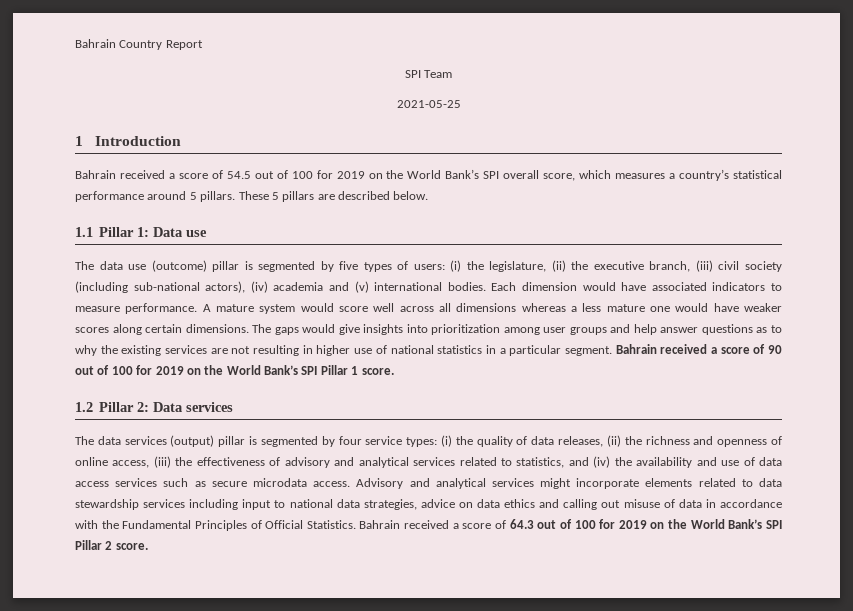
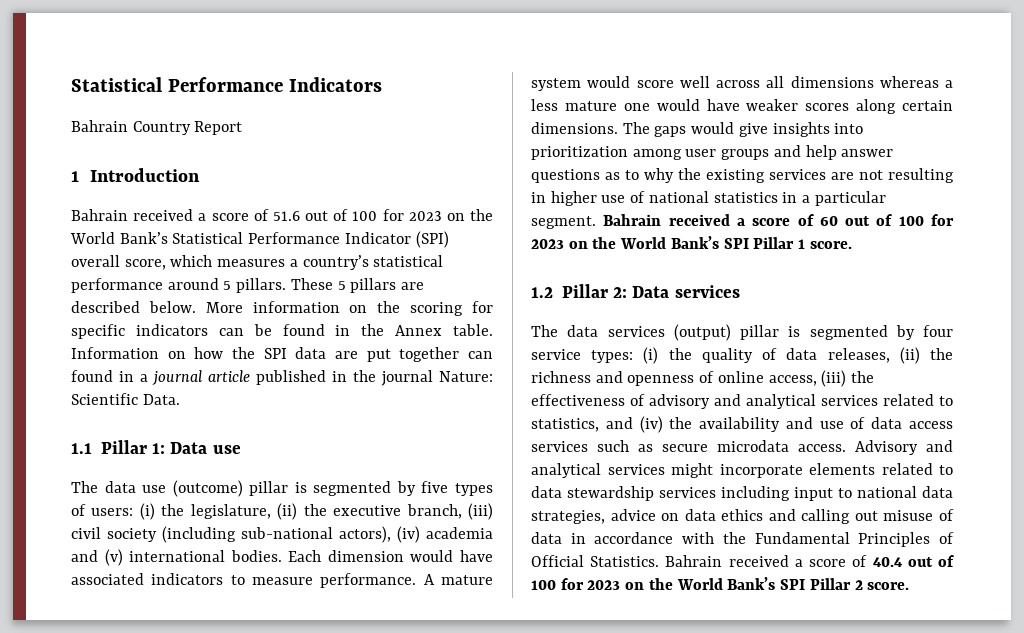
(75, 43) none -> [71,77,382,92] Statistical Performance Indicators //
[404,70,453,78] [396,100,461,108] // SPI Team // 2021-05-25 -> (243, 128) none
[226,169,500,179] 54.5 out of 100 for 2019 on the World Bank’s SPI -> [272,209,494,221] [70,231,449,248] 51.6 out of 100 for 2023 on the World Bank’s Statistical Performance Indicator (SPI)
(429, 195) none -> [205,301,493,316] [71,324,493,339] [71,347,494,362] [71,370,493,386] [71,393,180,405] More information on the scoring for specific indicators can be found in the Annex table. Information on how the SPI data are put together can found in a journal article published in the journal Nature: Scientific Data.
[767,345,782,354] [75,365,184,375] 90 out of 100 for 2019 -> [819,214,955,226] [531,239,564,249] 60 out of 100 for 2023
[509,519,647,529] 64.3 out of 100 for 2019 -> [872,555,954,567] [531,578,621,590] 40.4 out of 100 for 2023

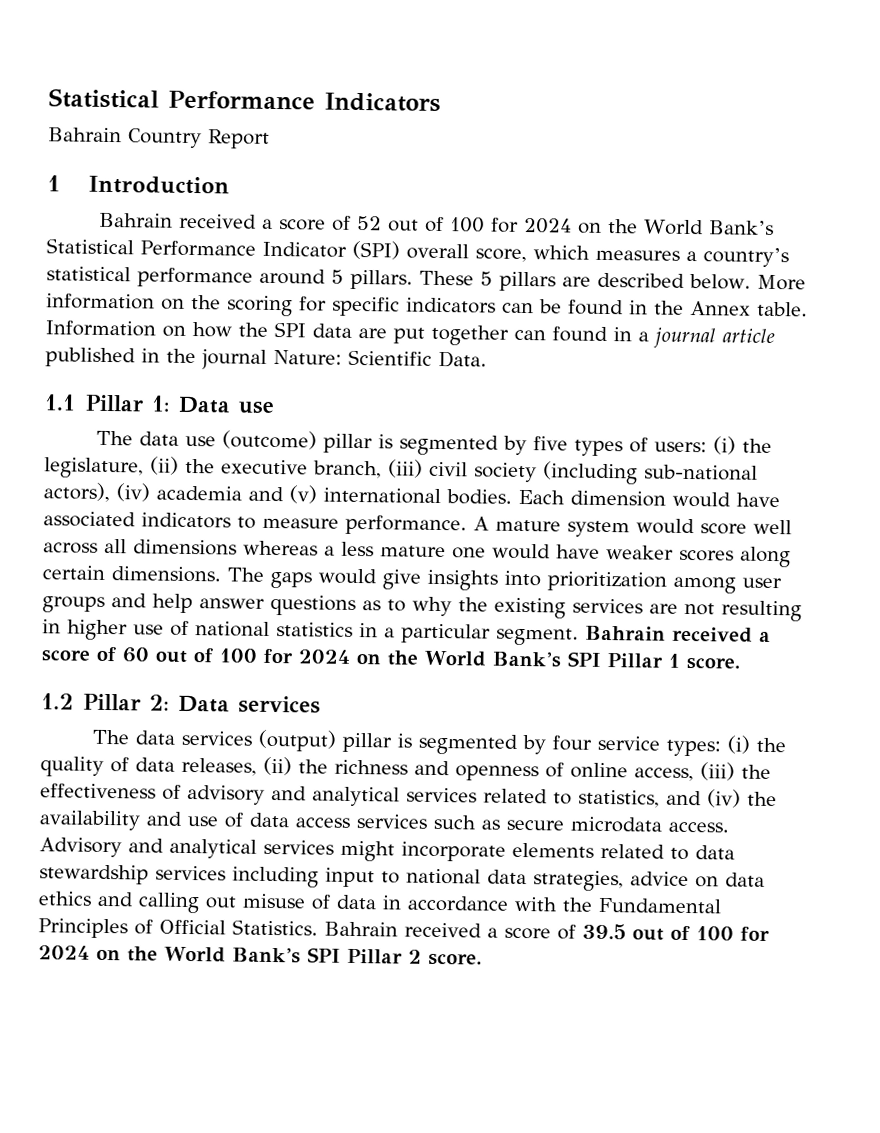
[272,209,442,221] 51.6 out of 100 for 2023 -> [357,215,573,234] 52 out of 100 for 2024
[531,239,564,249] 2023 -> [298,649,350,664] 2024
[872,555,954,567] [531,578,621,590] 40.4 out of 100 for 2023 -> [582,923,770,941] [38,945,90,960] 39.5 out of 100 for 2024

